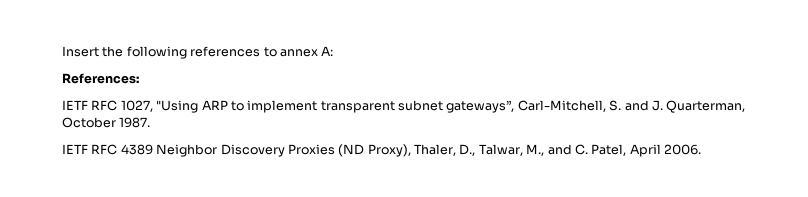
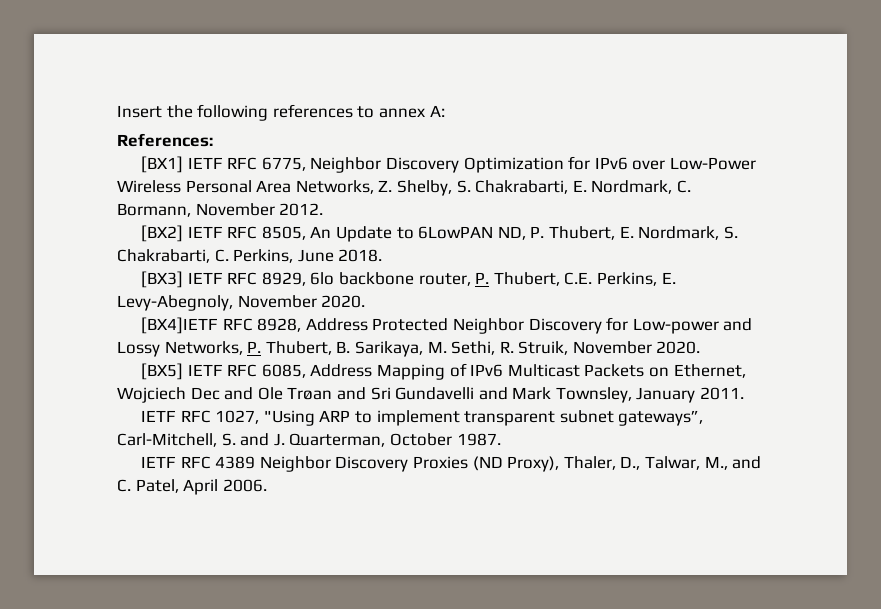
(139, 78) none -> [141,156,757,173] [117,180,691,196] [117,203,324,217] [141,225,738,242] [117,249,383,263] [141,271,676,288] [117,295,366,311] [141,317,753,334] [117,341,701,357] [141,363,746,380] [117,387,745,403] // [BX1] IETF RFC 6775, Neighbor Discovery Optimization for IPv6 over Low-Power Wireless Personal Area Networks, Z. Shelby, S. Chakrabarti, E. Nordmark, C. Bormann, November 2012. // [BX2] IETF RFC 8505, An Update to 6LowPAN ND, P. Thubert, E. Nordmark, S. Chakrabarti, C. Perkins, June 2018. // [BX3] IETF RFC 8929, 6lo backbone router, P. Thubert, C.E. Perkins, E. Levy-Abegnoly, November 2020. // [BX4]IETF RFC 8928, Address Protected Neighbor Discovery for Low-power and Lossy Networks, P. Thubert, B. Sarikaya, M. Sethi, R. Struik, November 2020. // [BX5] IETF RFC 6085, Address Mapping of IPv6 Multicast Packets on Ethernet, Wojciech Dec and Ole Trøan and Sri Gundavelli and Mark Townsley, January 2011.

